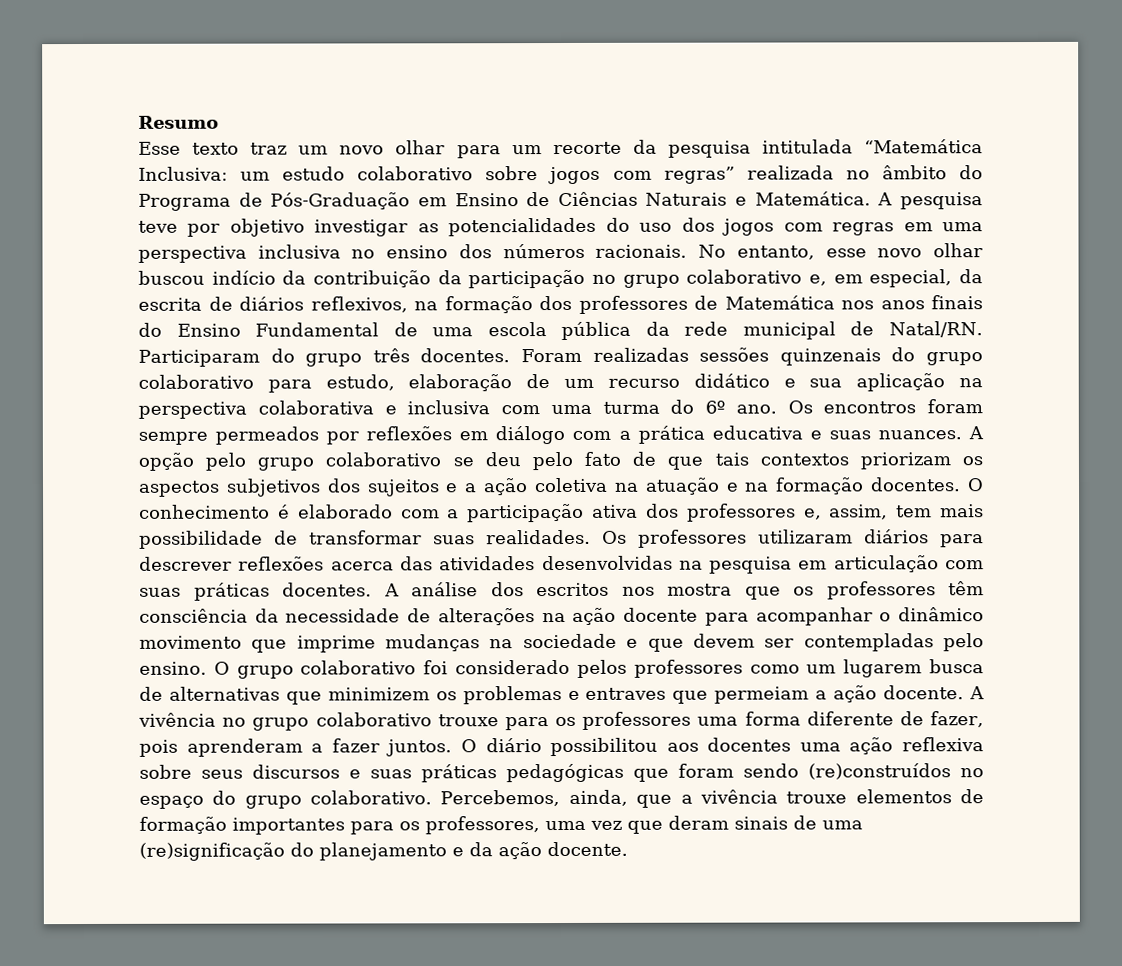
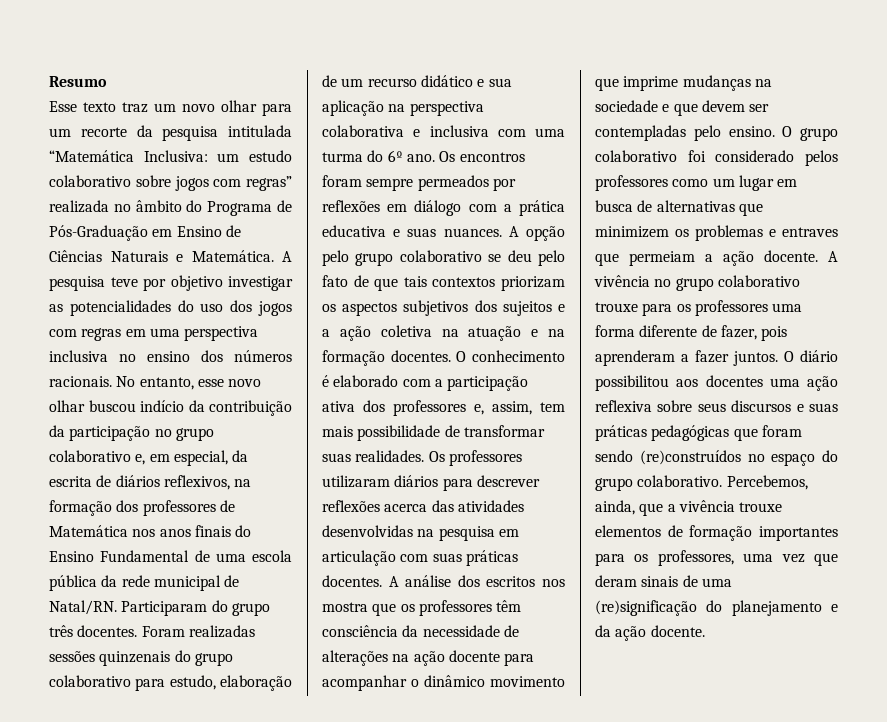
[843,659,923,678] lugarem -> [738,175,798,191] lugar em

